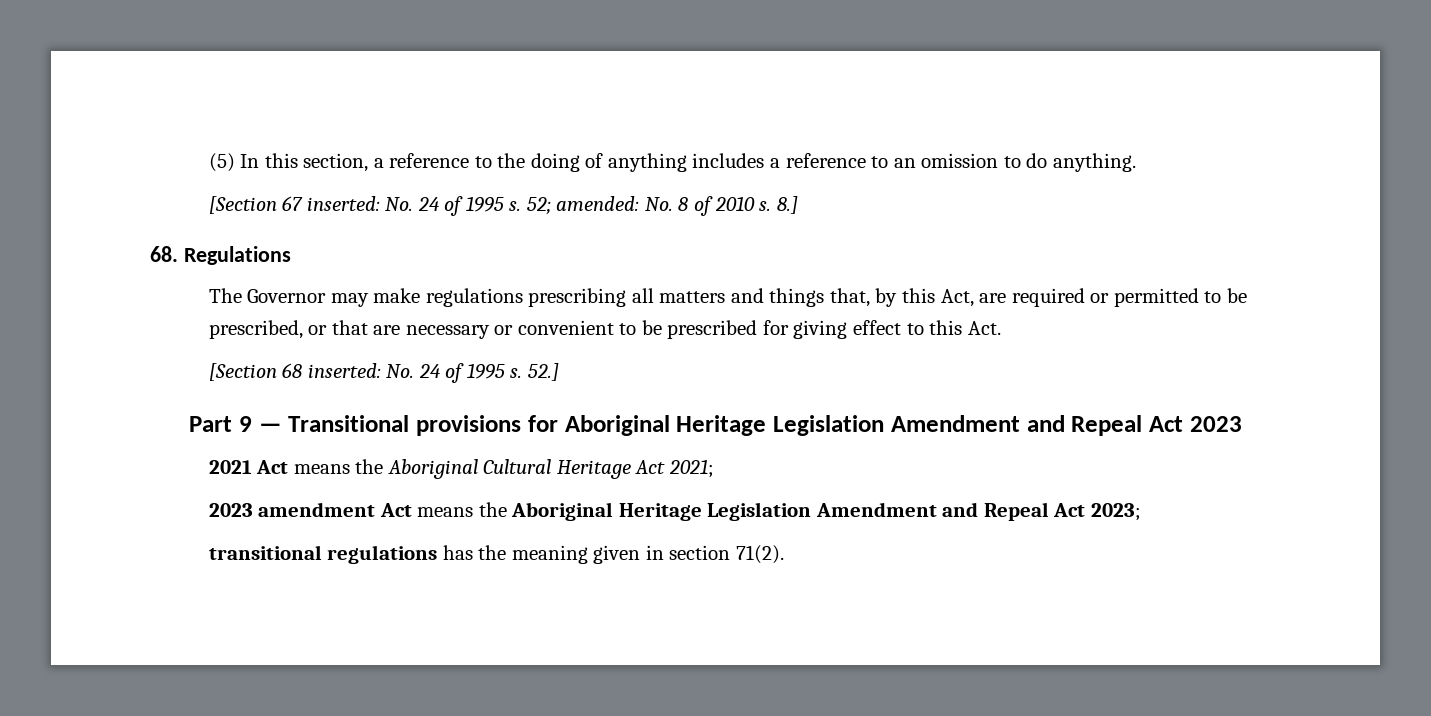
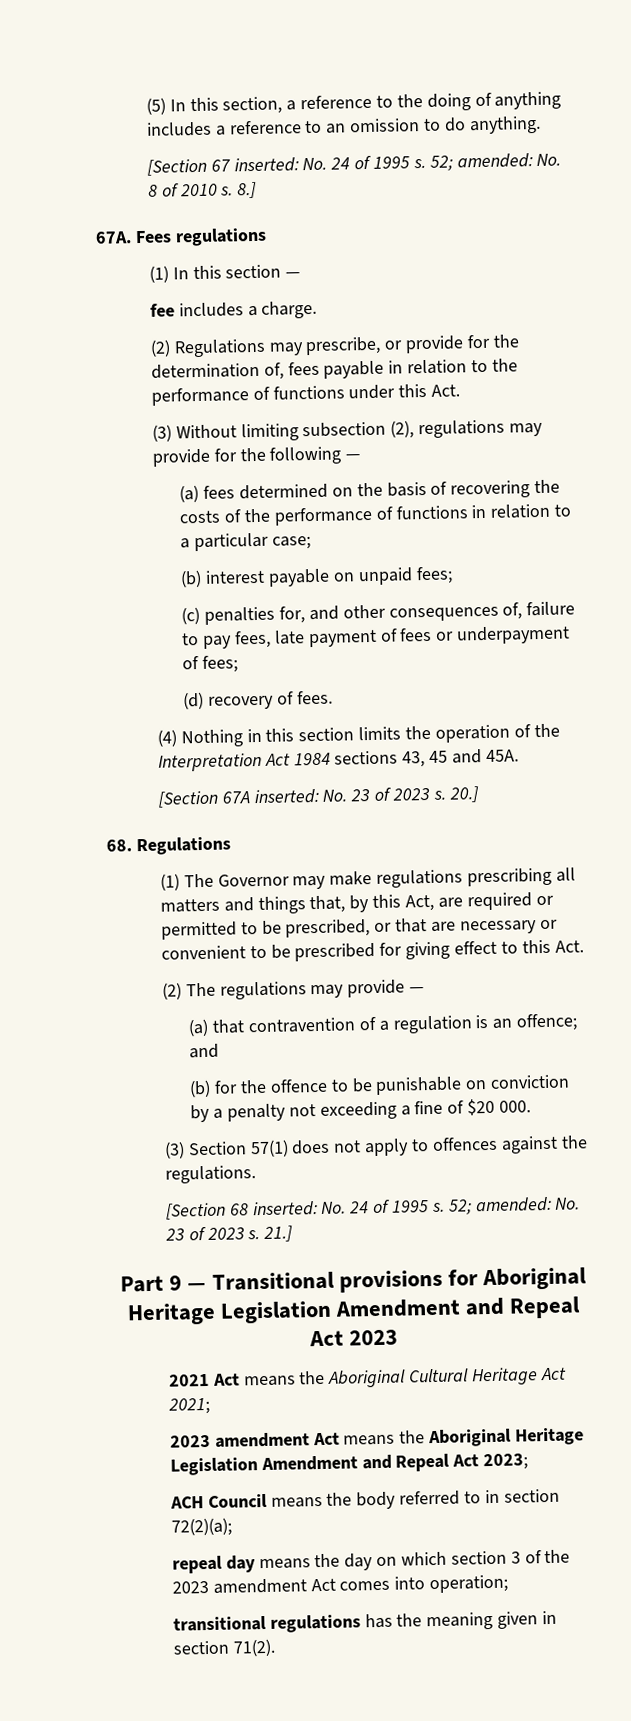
(798, 205) none -> [95,227,267,247] [148,264,301,283] [149,300,318,319] [149,334,519,358] [150,358,518,380] [150,383,461,406] [151,419,543,442] [151,446,361,467] [179,479,561,503] [179,503,572,526] [180,532,311,552] [180,566,453,588] [181,601,576,625] [181,625,571,649] [182,655,239,673] [183,690,333,710] [156,723,560,748] [157,749,519,772] [157,786,479,808] // 67A. Fees regulations // (1) In this section — // fee includes a charge. // (2) Regulations may prescribe, or provide for the determination of, fees payable in relation to the performance of functions under this Act. // (3) Without limiting subsection (2), regulations may provide for the following — // (a) fees determined on the basis of recovering the costs of the performance of functions in relation to a particular case; // (b) interest payable on unpaid fees; // (c) penalties for, and other consequences of, failure to pay fees, late payment of fees or underpayment of fees; // (d) recovery of fees. // (4) Nothing in this section limits the operation of the Interpretation Act 1984 sections 43, 45 and 45A. // [Section 67A inserted: No. 23 of 2023 s. 20.]
(291, 255) none -> [159,873,180,891] (1)
(1001, 328) none -> [161,979,425,1000] [188,1013,579,1037] [189,1043,220,1059] [189,1074,571,1098] [190,1098,531,1123] [163,1135,588,1159] [164,1165,256,1184] // (2) The regulations may provide — // (a) that contravention of a regulation is an offence; and // (b) for the offence to be punishable on conviction by a penalty not exceeding a fine of $20 000. // (3) Section 57(1) does not apply to offences against the regulations.
[527,363,559,381] 52.] -> [447,1196,581,1215] [164,1225,294,1242] 52; amended: No. 23 of 2023 s. 21.]
(1142, 512) none -> [169,1488,560,1510] [170,1517,232,1537] [171,1549,571,1574] [171,1574,509,1594] // ACH Council means the body referred to in section 72(2)(a); // repeal day means the day on which section 3 of the 2023 amendment Act comes into operation;

